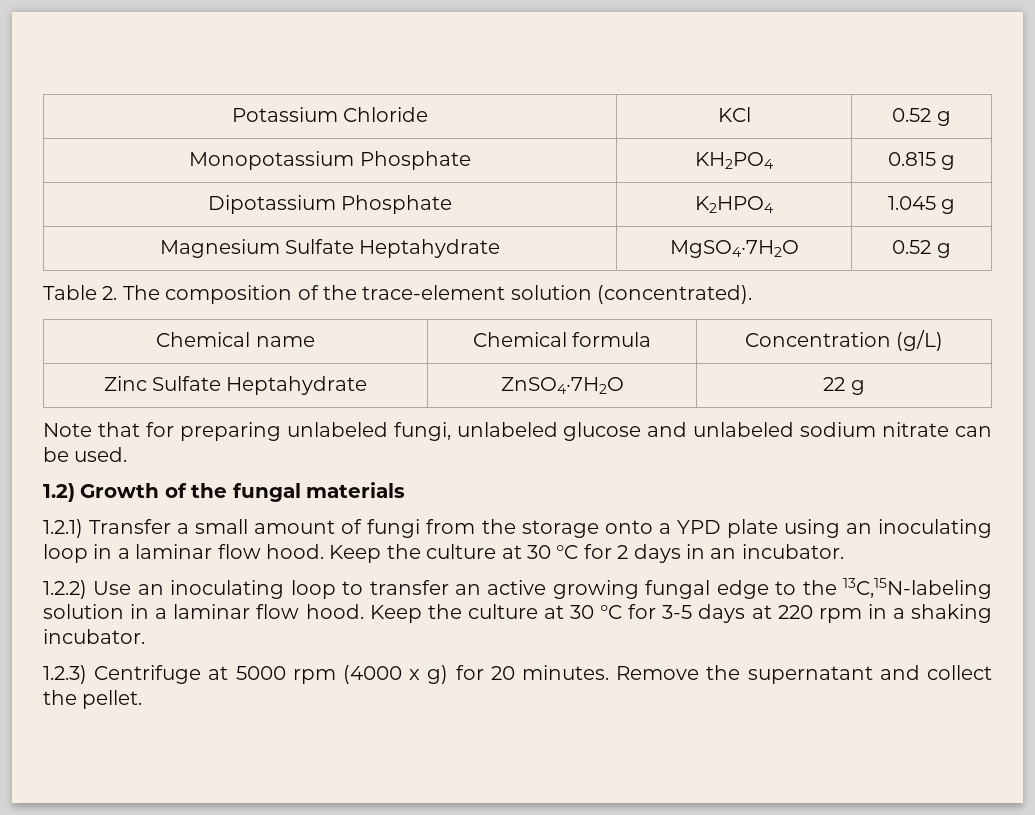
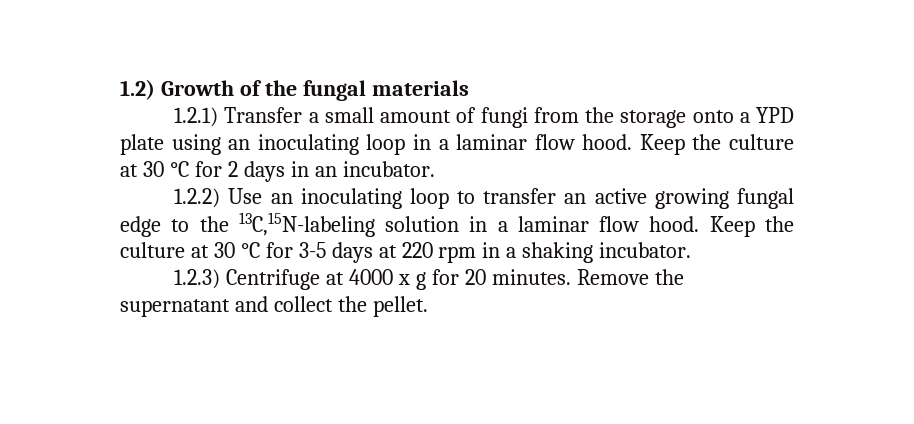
[231,107,429,122] [717,107,751,122] [892,108,951,126] [189,151,471,170] [695,152,774,169] [887,152,956,170] [207,195,453,214] [695,196,774,213] [887,196,956,214] [159,239,501,258] [669,240,799,258] [892,240,951,258] [43,285,753,304] [156,332,315,347] [472,332,652,347] [744,330,944,351] [103,376,368,395] [500,377,624,394] [823,377,865,395] [43,422,992,441] [43,447,128,462] Potassium Chloride | KCl | 0.52 g // Monopotassium Phosphate | KH2PO4 | 0.815 g // Dipotassium Phosphate | K2HPO4 | 1.045 g // Magnesium Sulfate Heptahydrate | MgSO4·7H2O | 0.52 g // Table 2. The composition of the trace-element solution (concentrated). // Chemical name | Chemical formula | Concentration (g/L) // Zinc Sulfate Heptahydrate | ZnSO4·7H2O | 22 g // Note that for preparing unlabeled fungi, unlabeled glucose and unlabeled sodium nitrate can be used. // -> (120, 89) none
[235,665,449,684] 5000 rpm (4000 x g) -> [349,269,426,290] 4000 x g

